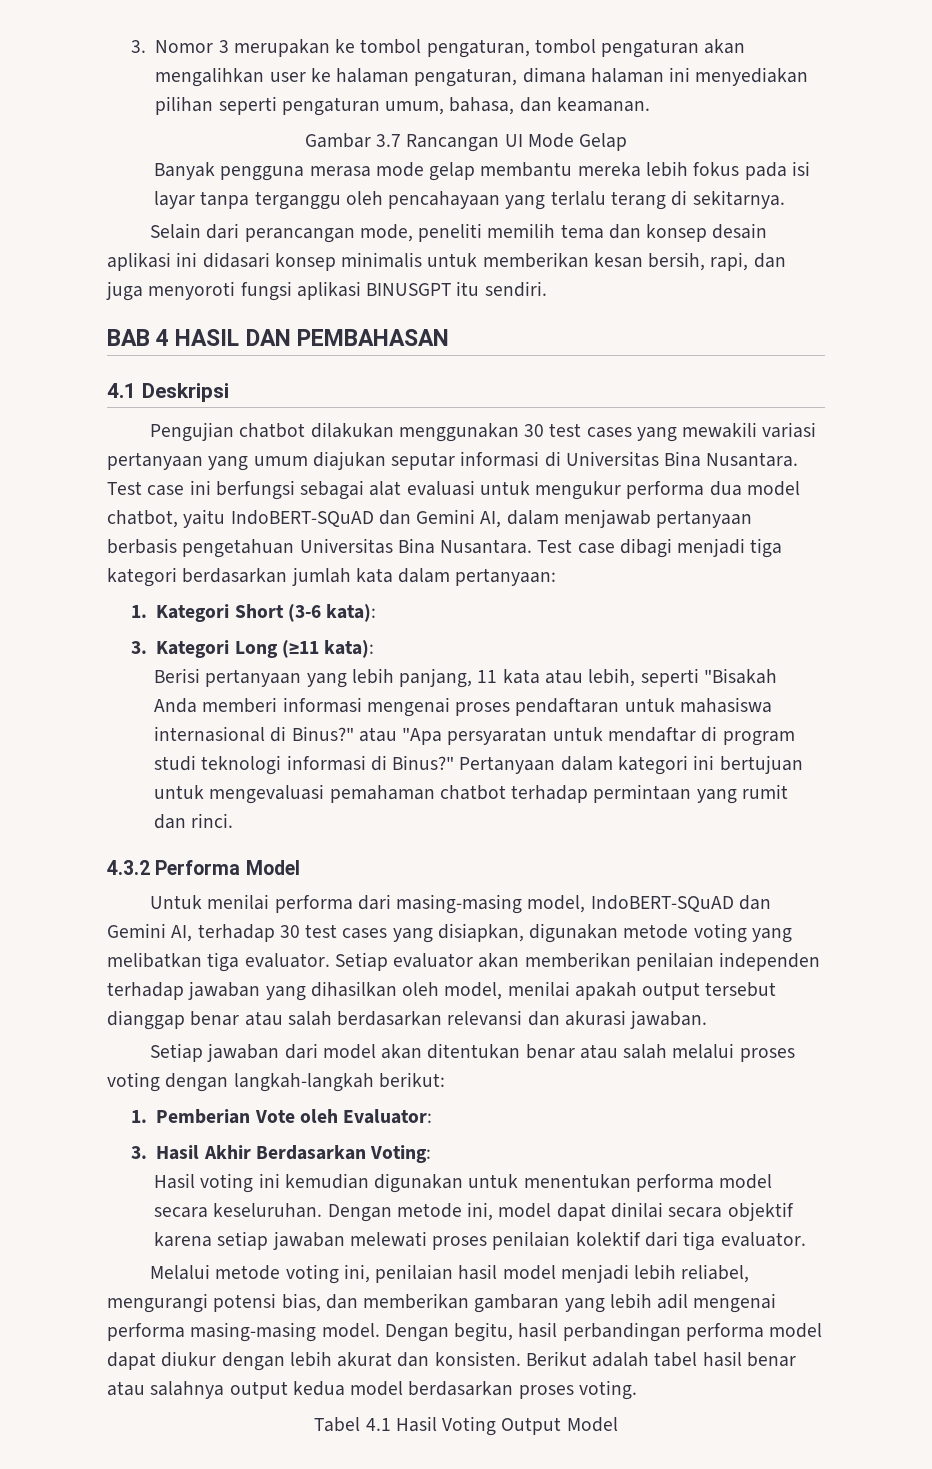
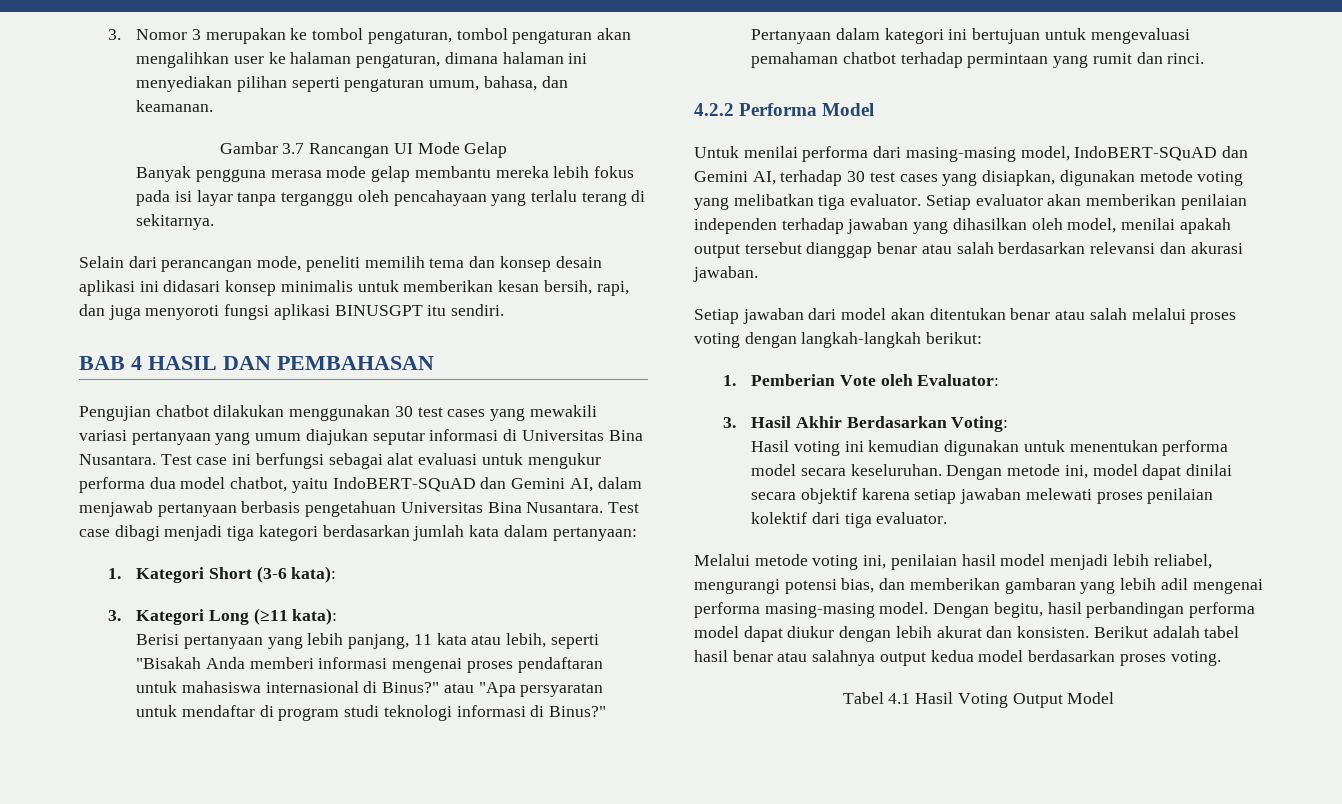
[107,383,229,402] // 4.1 Deskripsi -> (434, 363) none
[107,860,150,875] 4.3.2 -> [694,103,734,116] 4.2.2

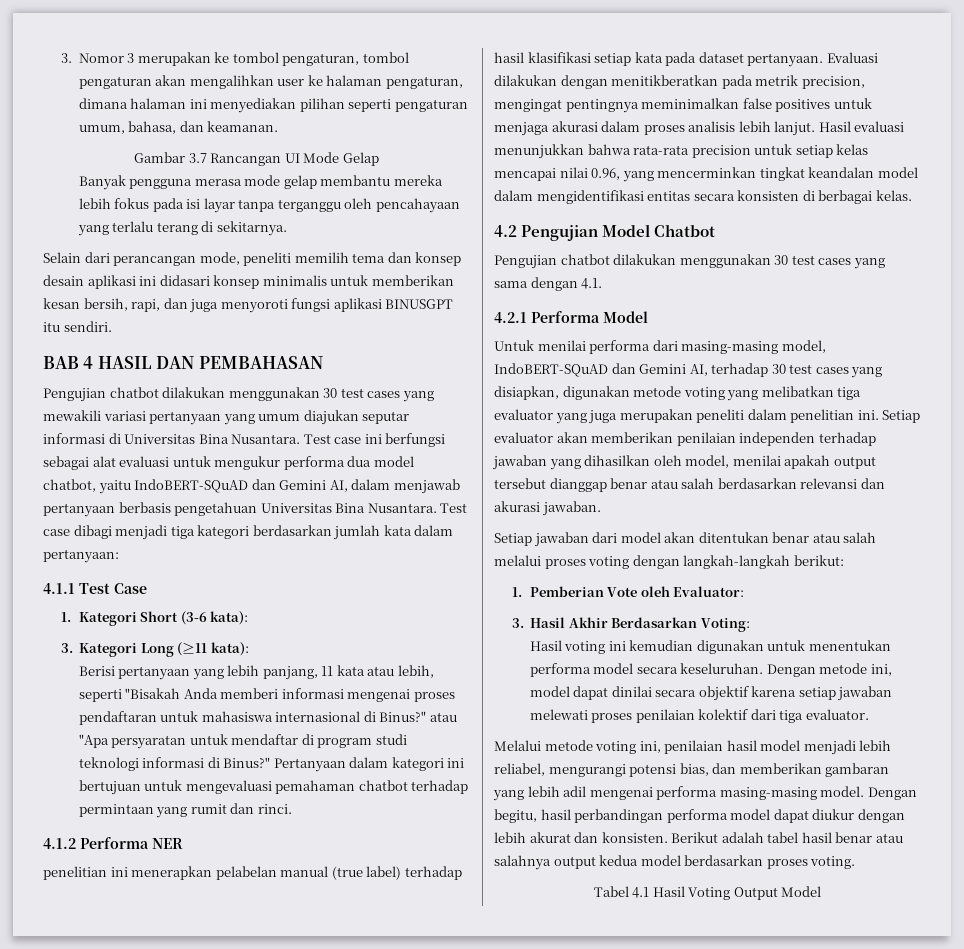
(637, 534) none -> [43,583,147,594] // 4.1.1 Test Case
[694,103,734,116] 4.2.2 -> [43,837,183,849] [43,866,462,880] [494,52,878,67] [494,75,865,89] [494,98,872,113] [494,121,905,136] [494,144,869,159] [494,167,918,182] [494,190,912,204] [494,224,716,241] [494,254,885,269] [494,277,603,291] [494,312,527,323] 4.1.2 Performa NER // penelitian ini menerapkan pelabelan manual (true label) terhadap hasil klasifikasi setiap kata pada dataset pertanyaan. Evaluasi dilakukan dengan menitikberatkan pada metrik precision, mengingat pentingnya meminimalkan false positives untuk menjaga akurasi dalam proses analisis lebih lanjut. Hasil evaluasi menunjukkan bahwa rata-rata precision untuk setiap kelas mencapai nilai 0.96, yang mencerminkan tingkat keandalan model dalam mengidentifikasi entitas secara konsisten di berbagai kelas. // 4.2 Pengujian Model Chatbot // Pengujian chatbot dilakukan menggunakan 30 test cases yang sama dengan 4.1. // 4.2.1
[850,194,922,206] evaluator. -> [494,409,879,424] evaluator yang juga merupakan peneliti dalam penelitian ini.

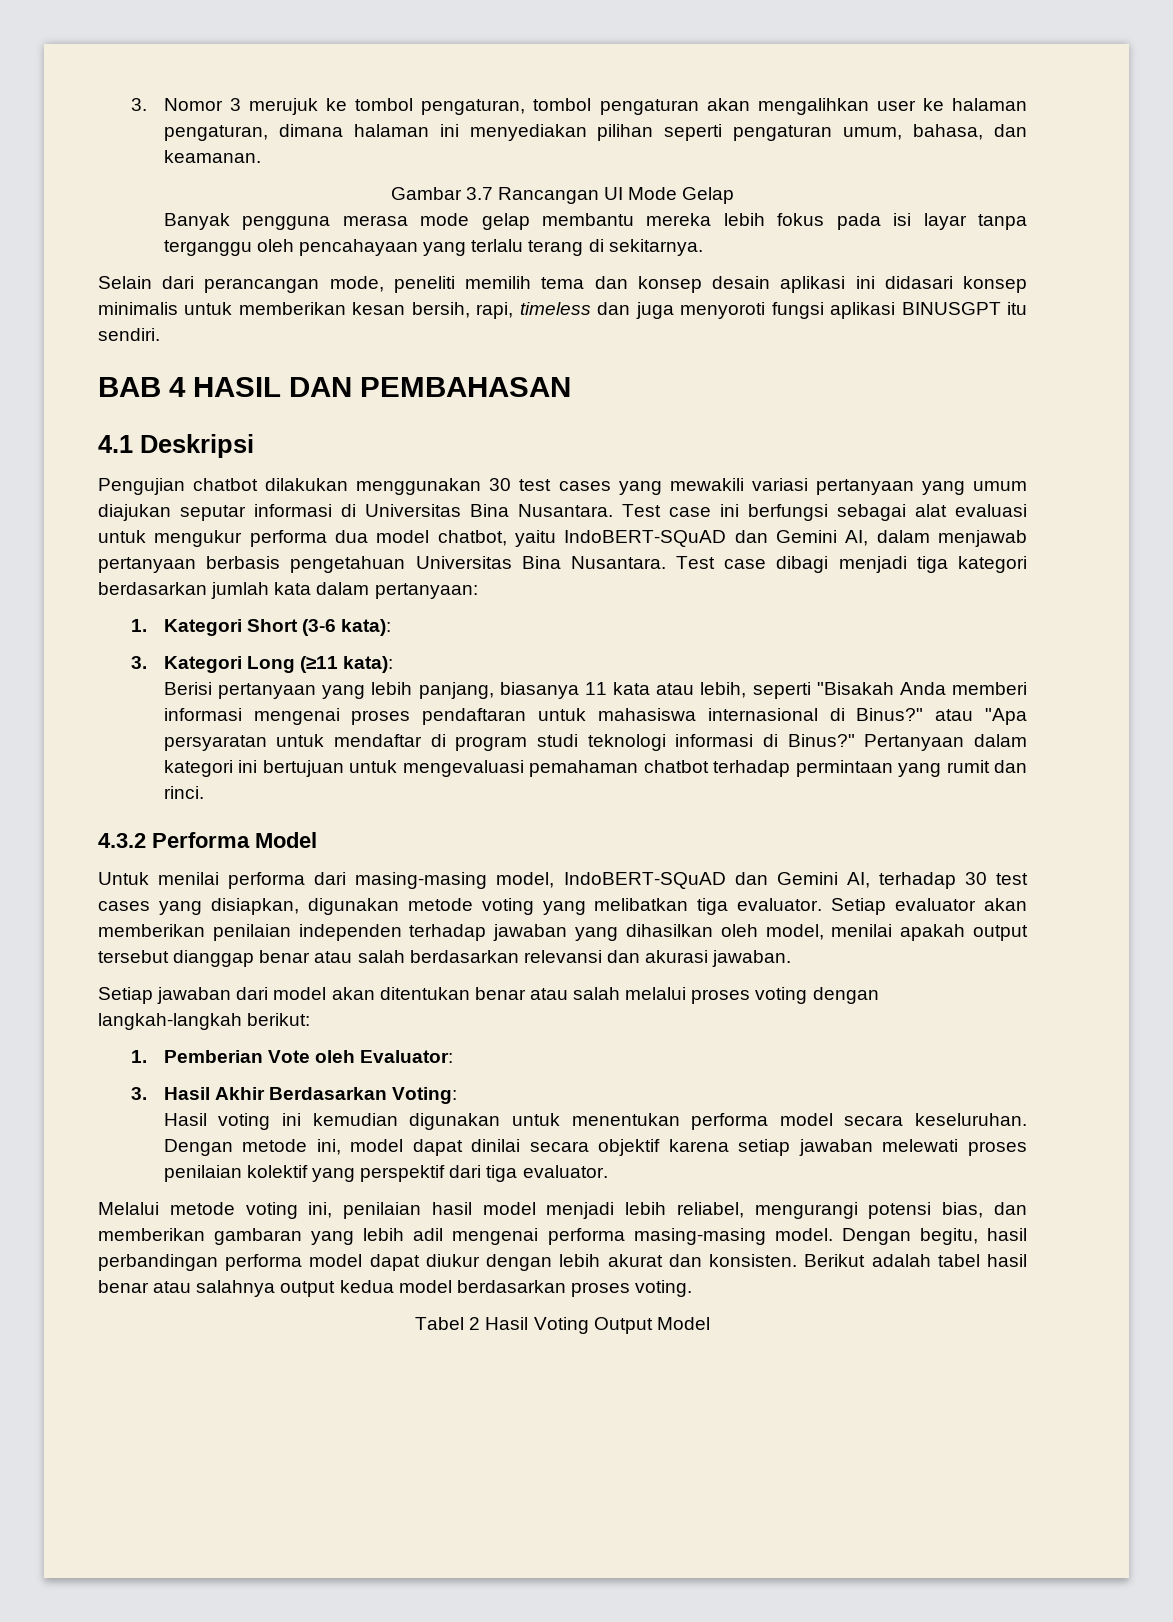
[137,52,211,66] merupakan -> [249,98,319,115] merujuk
(161, 305) none -> [519,302,591,315] timeless
(323, 362) none -> [98,434,254,458] // 4.1 Deskripsi
[43,583,147,594] // 4.1.1 Test Case -> (478, 591) none
(318, 673) none -> [499,682,579,699] biasanya
[43,837,183,849] [43,866,462,880] [494,52,878,67] [494,75,865,89] [494,98,872,113] [494,121,905,136] [494,144,869,159] [494,167,918,182] [494,190,912,204] [494,224,716,241] [494,254,885,269] [494,277,603,291] [494,312,527,323] 4.1.2 Performa NER // penelitian ini menerapkan pelabelan manual (true label) terhadap hasil klasifikasi setiap kata pada dataset pertanyaan. Evaluasi dilakukan dengan menitikberatkan pada metrik precision, mengingat pentingnya meminimalkan false positives untuk menjaga akurasi dalam proses analisis lebih lanjut. Hasil evaluasi menunjukkan bahwa rata-rata precision untuk setiap kelas mencapai nilai 0.96, yang mencerminkan tingkat keandalan model dalam mengidentifikasi entitas secara konsisten di berbagai kelas. // 4.2 Pengujian Model Chatbot // Pengujian chatbot dilakukan menggunakan 30 test cases yang sama dengan 4.1. // 4.2.1 -> [98,833,146,848] 4.3.2
[494,409,879,424] evaluator yang juga merupakan peneliti dalam penelitian ini. -> [737,898,823,911] evaluator.
(749, 714) none -> [312,1165,446,1182] yang perspektif
[632,887,650,898] 4.1 -> [469,1317,481,1330] 2

